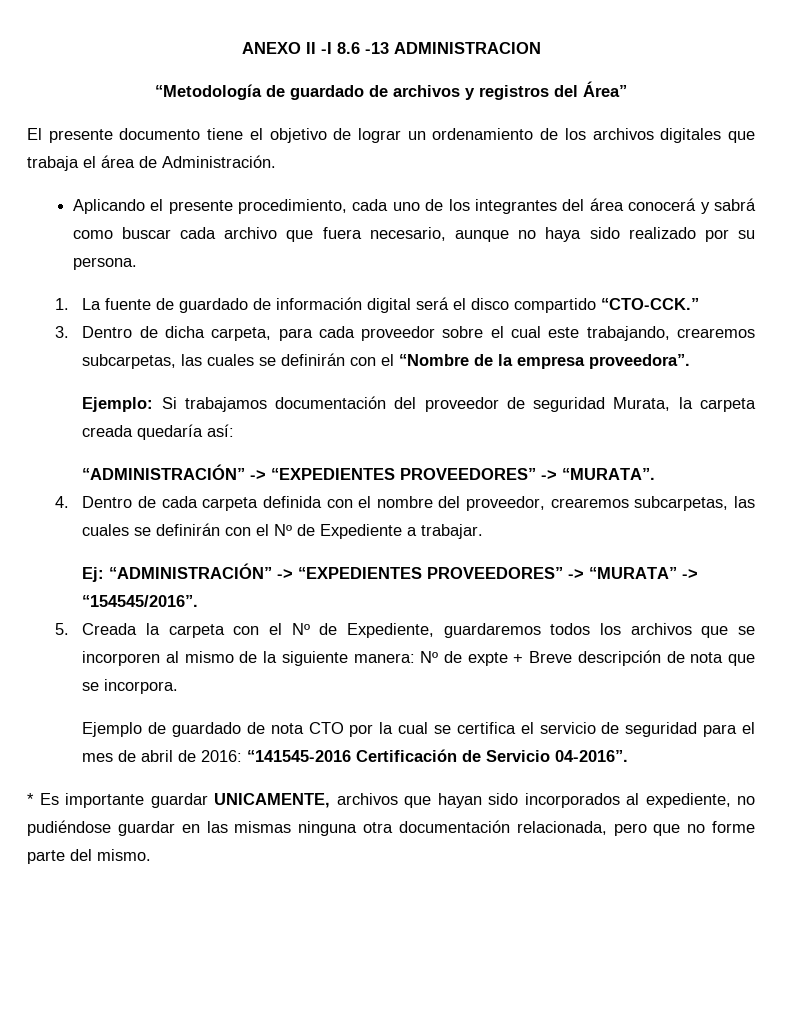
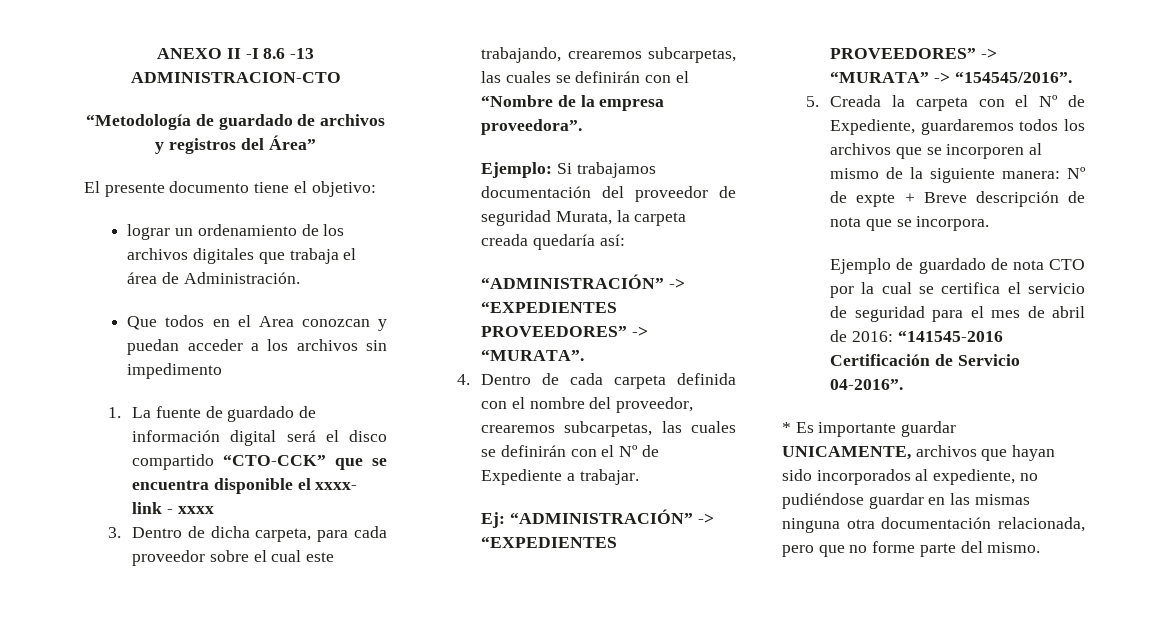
[393,42,541,54] ADMINISTRACION -> [130,72,341,83] ADMINISTRACION-CTO
[269,128,352,143] objetivo de -> [311,181,376,197] objetivo: //
[72,198,756,214] [72,227,756,242] [72,257,137,270] Aplicando el presente procedimiento, cada uno de los integrantes del área conocerá y sabrá como buscar cada archivo que fuera necesario, aunque no haya sido realizado por su persona. -> [127,315,387,331] [127,339,387,355] [127,363,223,379] Que todos en el Area conozcan y puedan acceder a los archivos sin impedimento
[601,298,700,310] “CTO-CCK.” -> [223,454,387,470] [132,478,358,494] [132,502,214,514] “CTO-CCK” que se encuentra disponible el xxxx- link - xxxx

